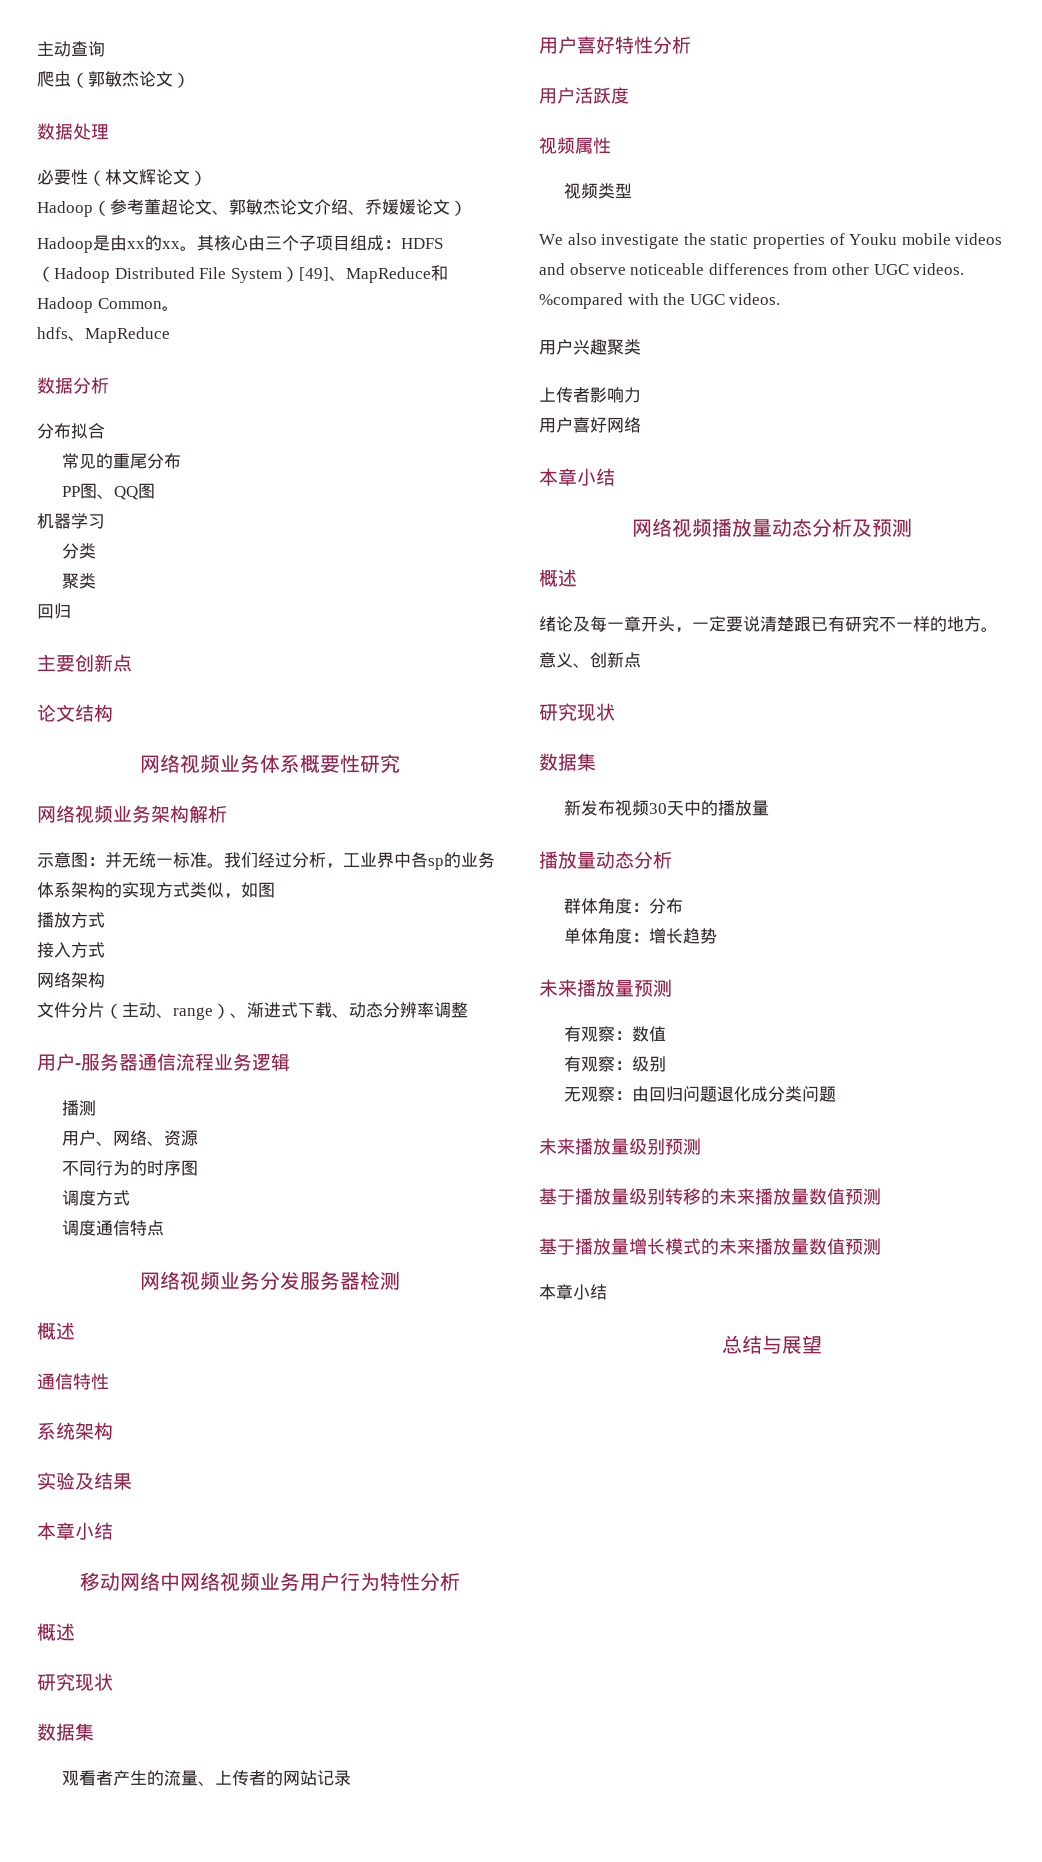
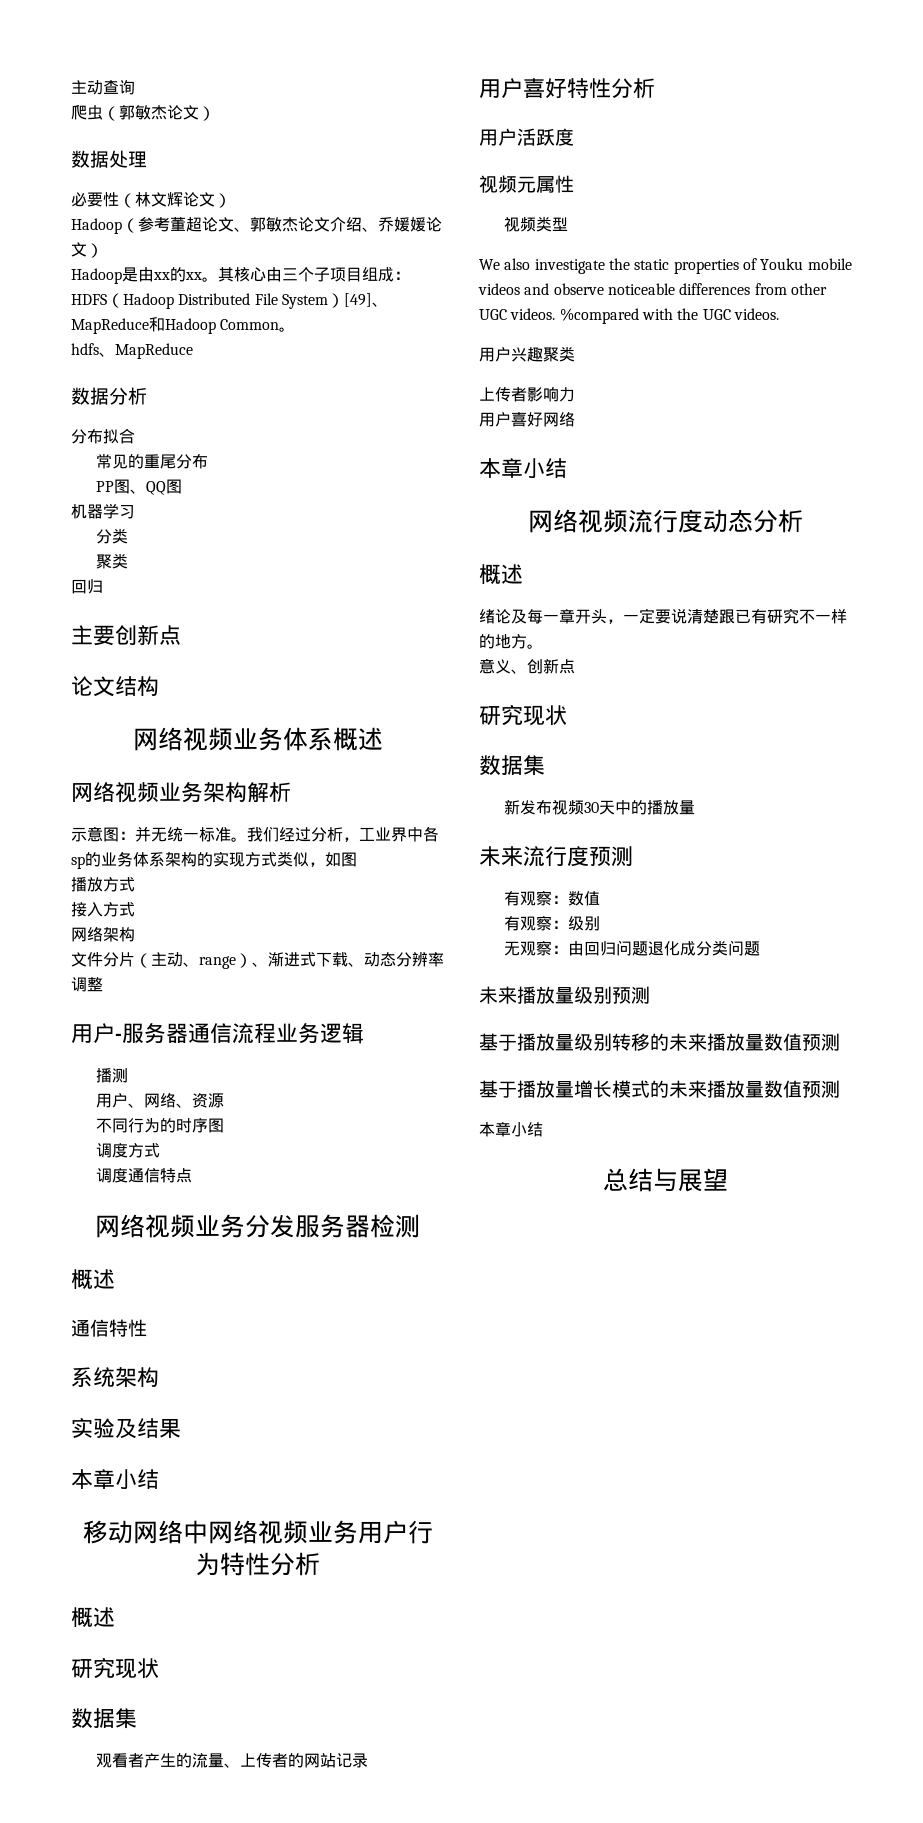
[320,754,400,773] 要性研究 -> [357,727,383,751] 述
(575, 145) none -> [517,176,536,193] 元
[712,518,912,537] 播放量动态分析及预测 -> [628,509,803,533] 流行度动态分析
[539,851,672,869] [564,897,684,914] [564,927,718,944] [539,979,634,997] // 播放量动态分析 // 群体角度：分布 // 单体角度：增长趋势 // 未来播放量 -> [479,846,589,867] // 未来流行度

